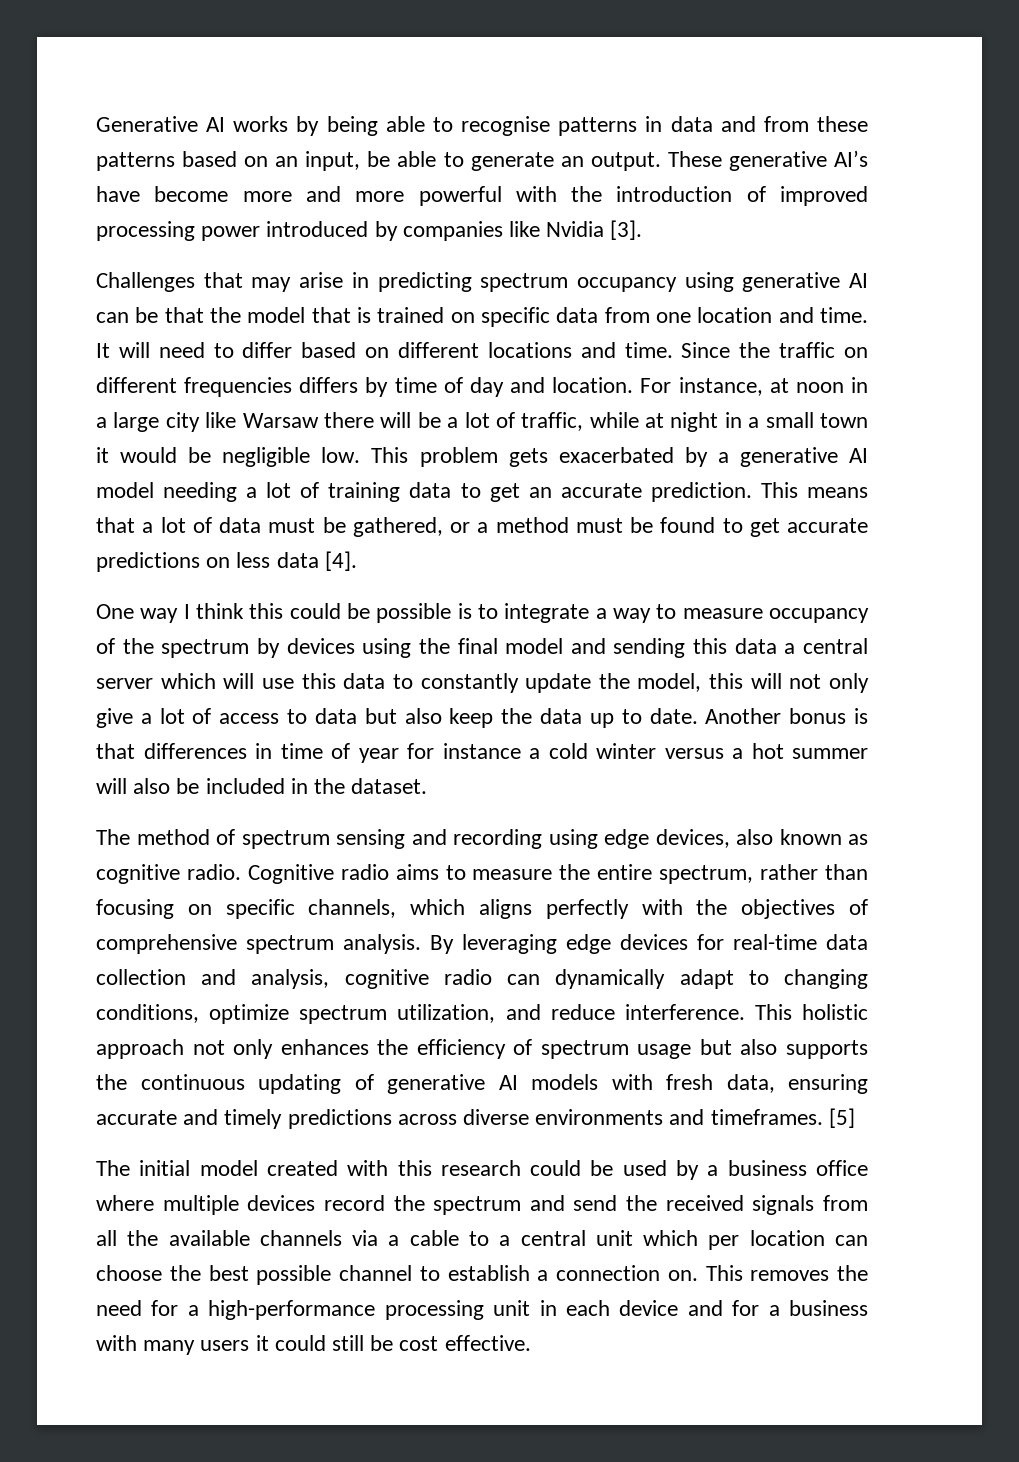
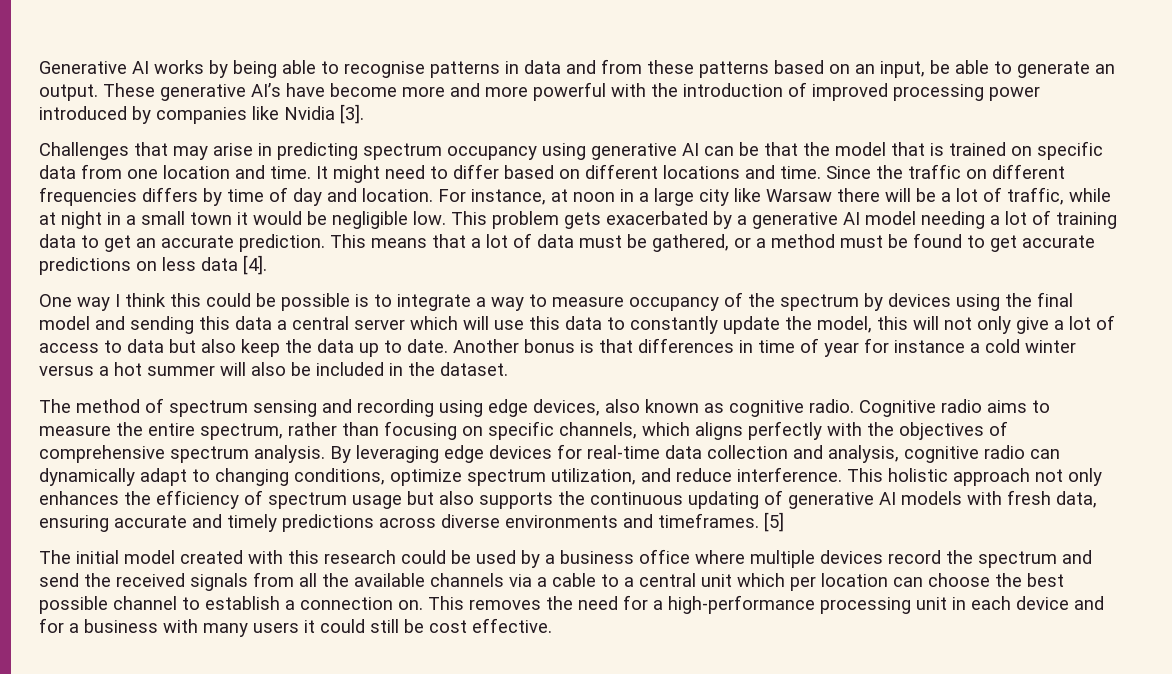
[118,342,150,358] will -> [333,165,380,183] might

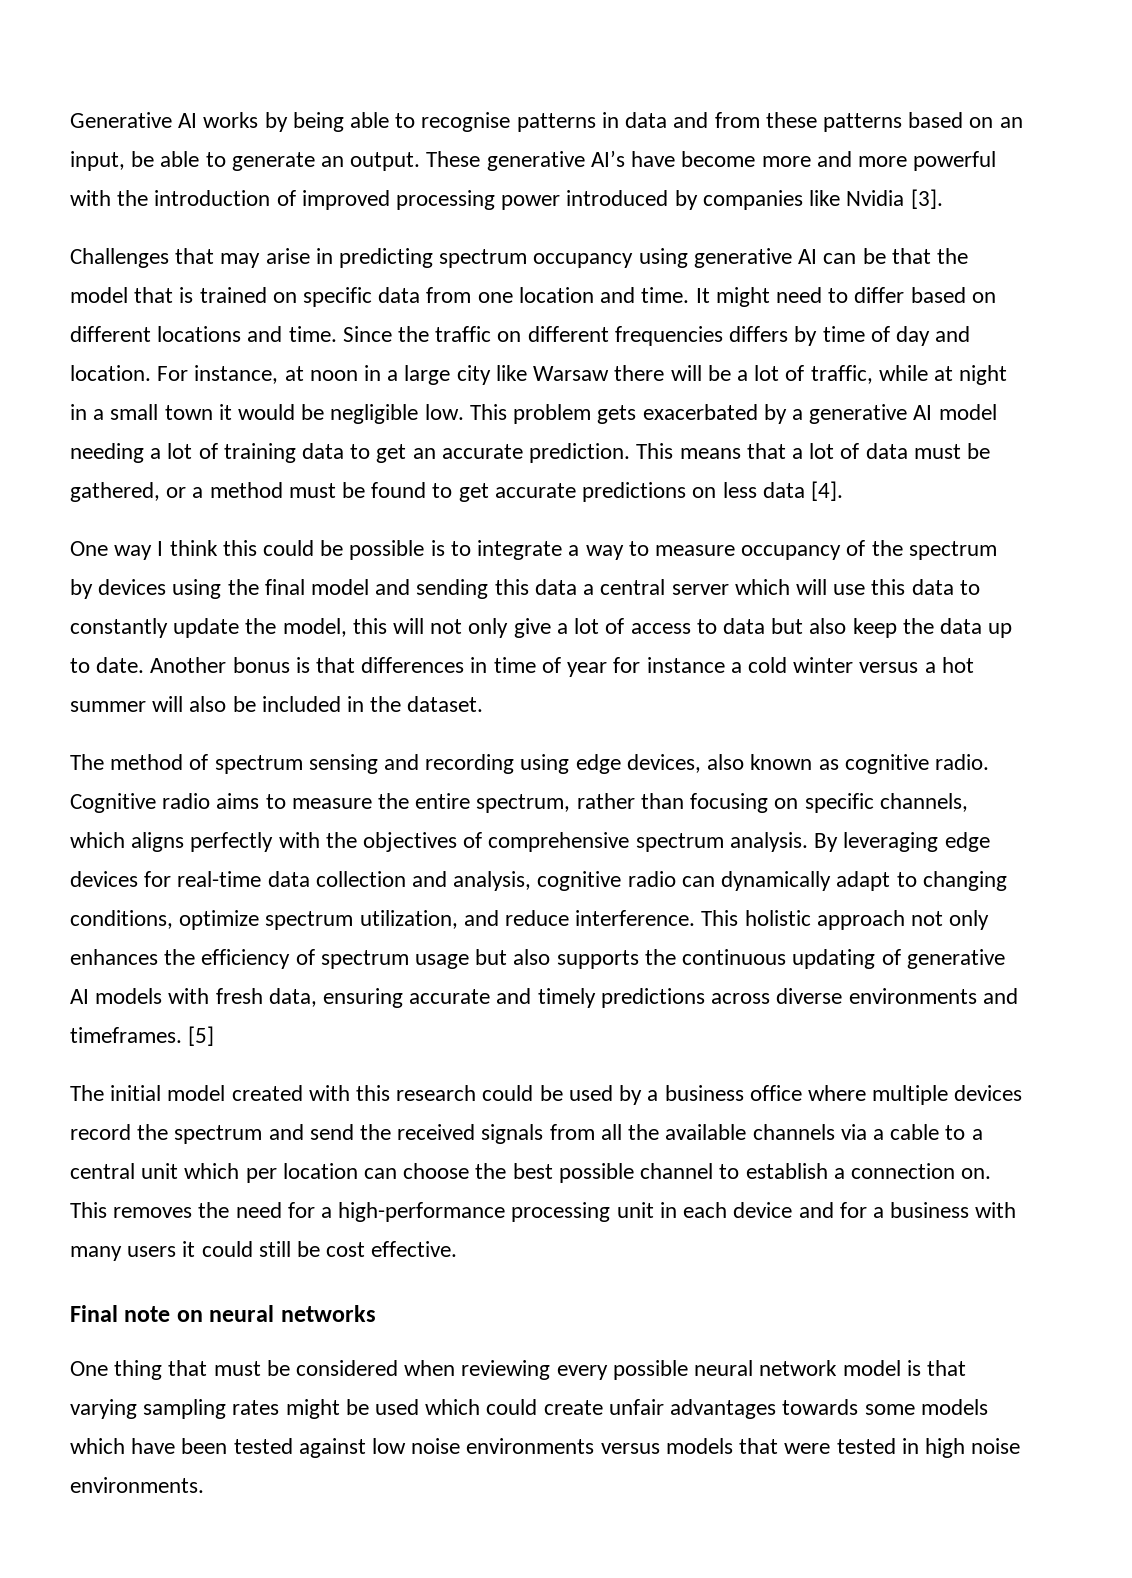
(552, 625) none -> [70,1305,376,1322] [70,1360,966,1380] [70,1399,988,1419] [70,1438,1021,1458] [70,1477,204,1493] // Final note on neural networks // One thing that must be considered when reviewing every possible neural network model is that varying sampling rates might be used which could create unfair advantages towards some models which have been tested against low noise environments versus models that were tested in high noise environments.

